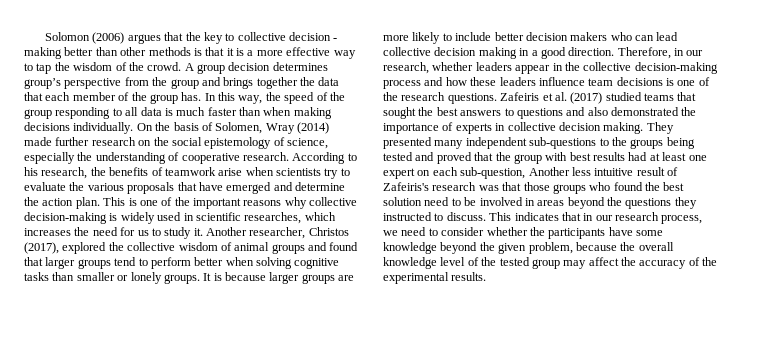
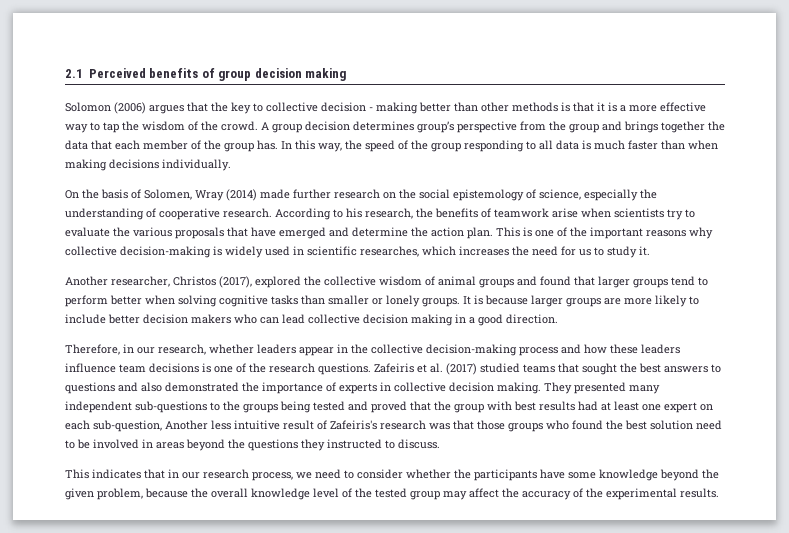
(45, 36) none -> [65,68,347,81] 2.1 Perceived benefits of group decision making //
(134, 128) none -> (231, 165) //
(203, 232) none -> (650, 251) //
(615, 51) none -> (558, 319) //
(486, 216) none -> (440, 444) //

